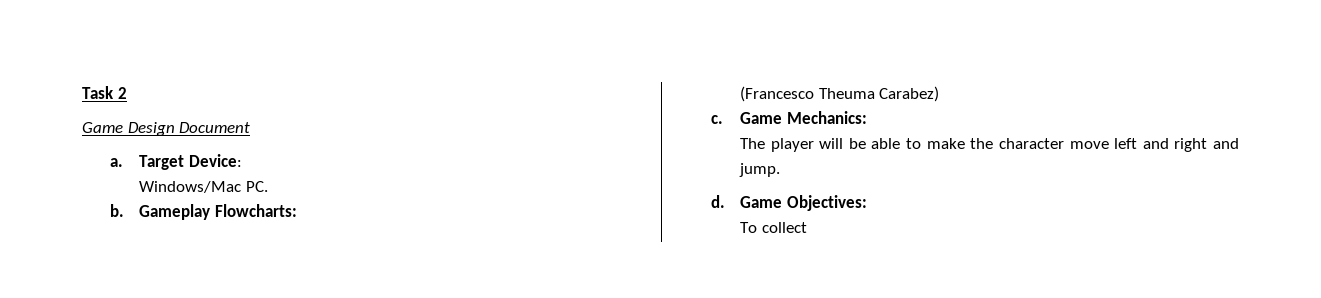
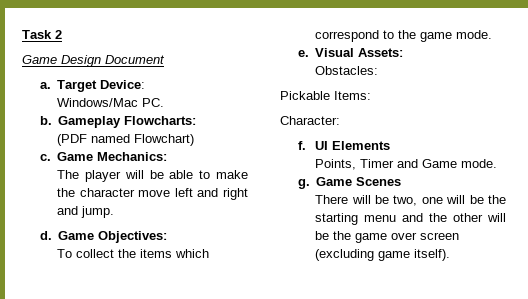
[739,86,940,102] (Francesco Theuma Carabez) -> [57,134,195,146] (PDF named Flowchart)
(807, 227) none -> [118,249,210,258] [315,30,493,42] [297,48,404,57] [315,66,379,75] [280,91,371,100] [280,116,340,125] [297,141,391,150] [315,159,498,170] [297,177,402,189] [315,195,506,206] [315,213,506,225] [315,231,460,243] [315,249,451,261] the items which correspond to the game mode. // e. Visual Assets: // Obstacles: // Pickable Items: // Character: // f. UI Elements // Points, Timer and Game mode. // g. Game Scenes // There will be two, one will be the starting menu and the other will be the game over screen (excluding game itself).

